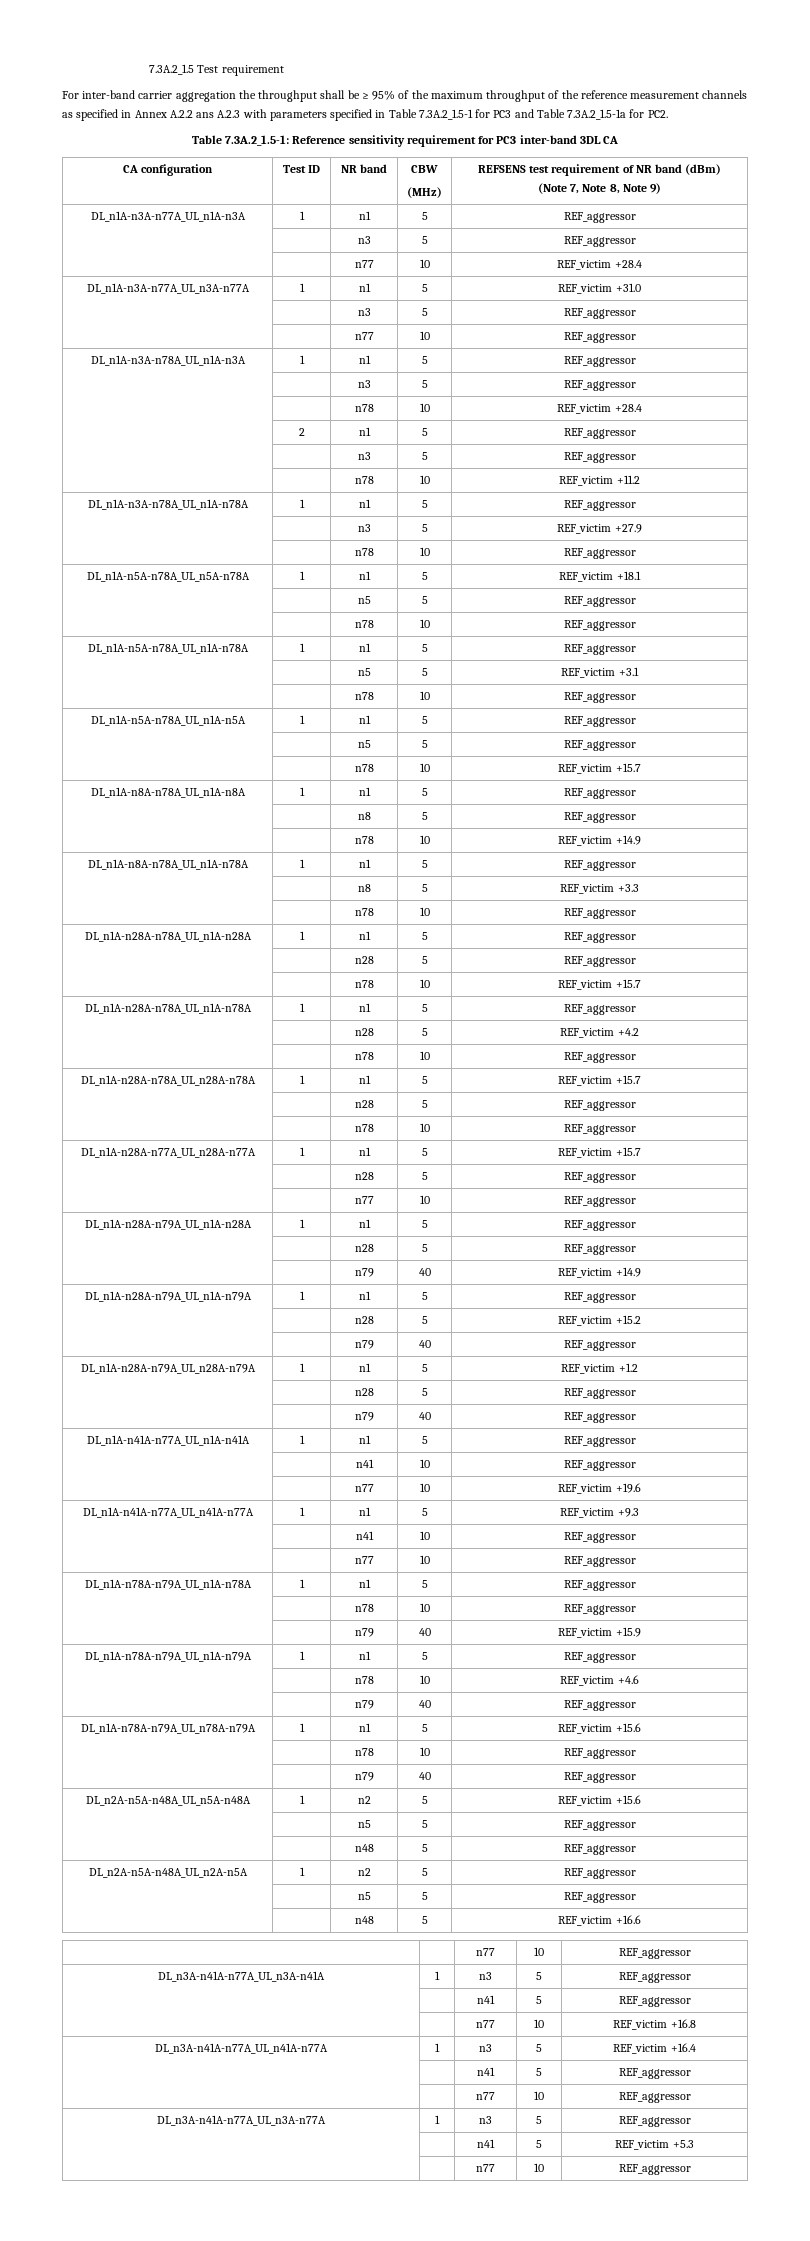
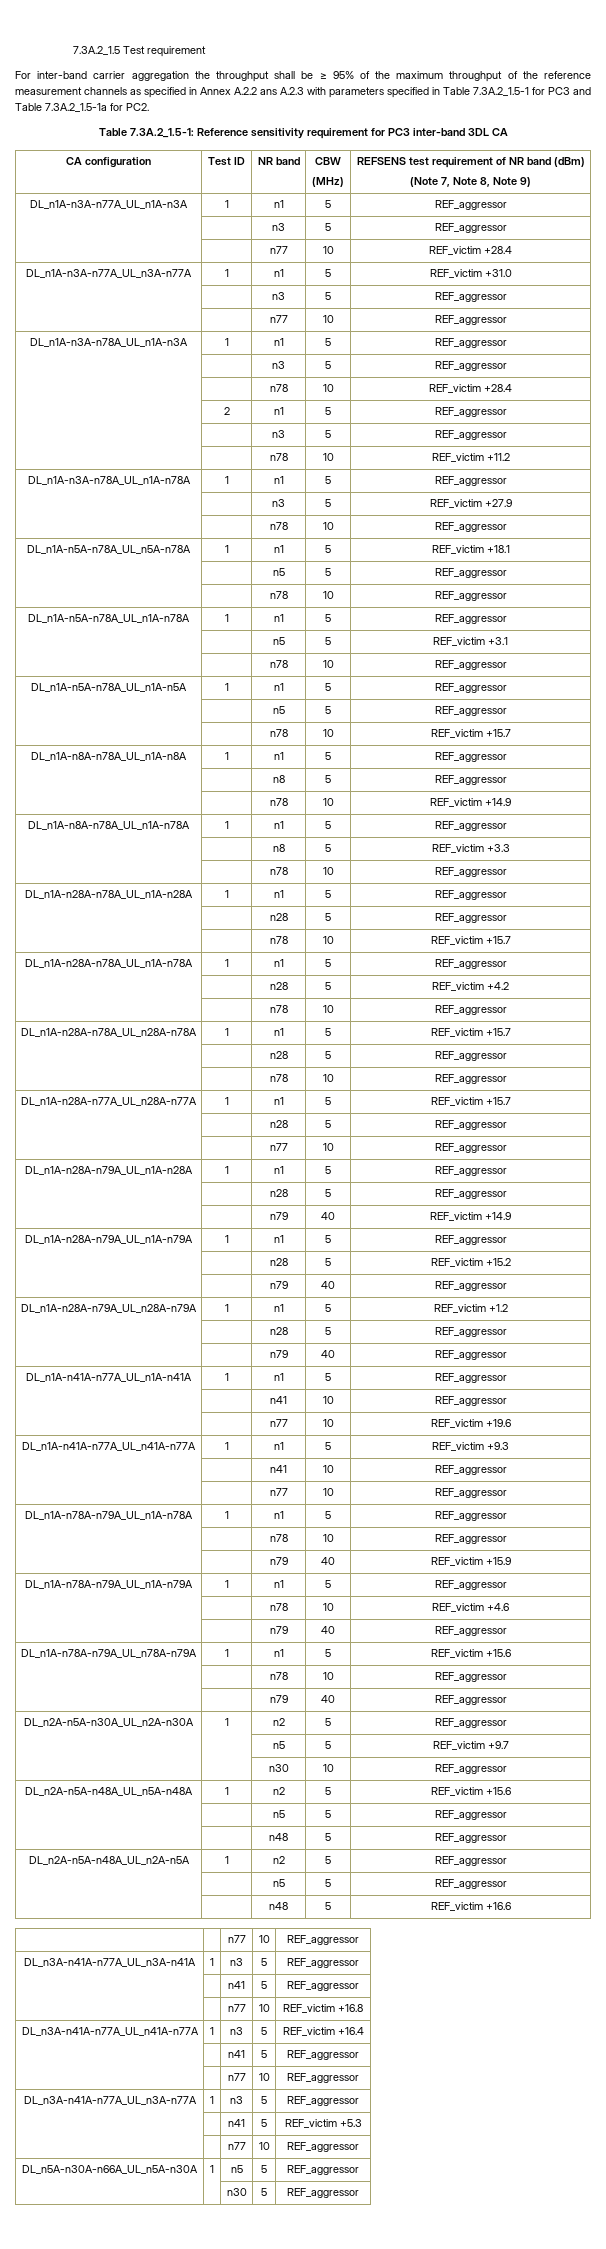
(636, 1777) none -> [23,1718,194,1727] [224,1718,229,1726] [272,1718,285,1726] [325,1718,331,1726] [434,1718,507,1728] [272,1741,285,1749] [325,1741,331,1749] [432,1741,509,1750] [268,1764,289,1772] [322,1764,334,1772] [434,1764,507,1774] // DL_n2A-n5A-n30A_UL_n2A-n30A | 1 | n2 | 5 | REF_aggressor // | | n5 | 5 | REF_victim +9.7 // | | n30 | 10 | REF_aggressor
(691, 2169) none -> [21,2165,198,2174] [210,2165,214,2173] [230,2165,243,2173] [261,2165,267,2173] [287,2165,359,2175] [226,2188,247,2196] [261,2188,267,2196] [287,2188,359,2198] // DL_n5A-n30A-n66A_UL_n5A-n30A | 1 | n5 | 5 | REF_aggressor // | | n30 | 5 | REF_aggressor

